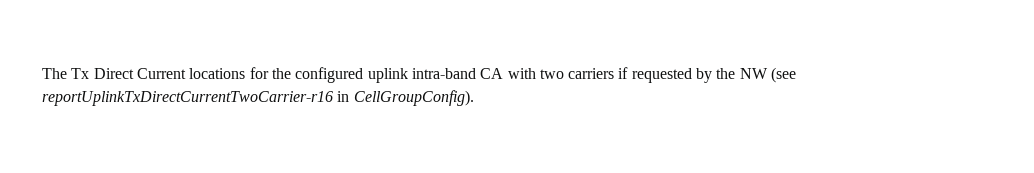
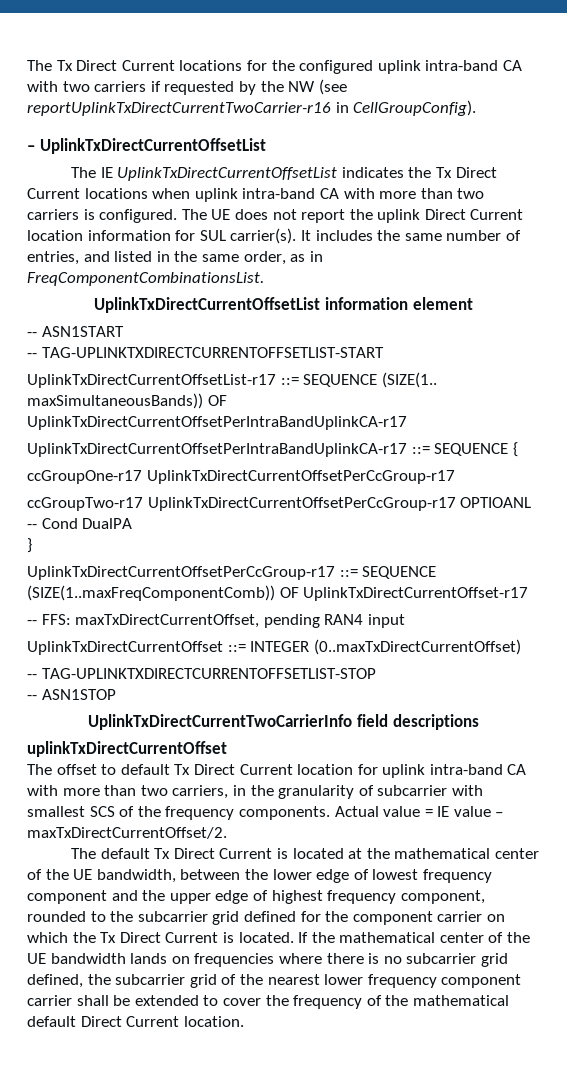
(474, 98) none -> [27,138,266,154] [71,167,497,181] [27,188,485,202] [27,209,524,223] [27,228,521,244] [27,251,323,265] [27,272,264,286] [94,297,473,313] [27,326,124,337] [27,347,384,358] [27,372,437,388] [27,393,227,409] [27,416,407,430] [27,442,518,457] [27,470,455,484] [27,497,532,511] [27,518,133,529] [27,538,32,553] [27,566,437,580] [27,585,529,601] [27,614,405,628] [27,639,521,655] [27,668,376,679] [27,689,116,700] [88,714,479,730] [27,741,227,757] [27,764,527,778] [27,785,483,799] [27,806,504,820] [27,827,227,839] [71,848,539,859] [27,869,492,883] [27,890,485,904] [27,911,505,925] [27,932,531,943] [27,953,508,967] [27,974,522,988] [27,995,509,1009] [27,1016,244,1027] // – UplinkTxDirectCurrentOffsetList // The IE UplinkTxDirectCurrentOffsetList indicates the Tx Direct Current locations when uplink intra-band CA with more than two carriers is configured. The UE does not report the uplink Direct Current location information for SUL carrier(s). It includes the same number of entries, and listed in the same order, as in FreqComponentCombinationsList. // UplinkTxDirectCurrentOffsetList information element // -- ASN1START // -- TAG-UPLINKTXDIRECTCURRENTOFFSETLIST-START // UplinkTxDirectCurrentOffsetList-r17 ::= SEQUENCE (SIZE(1.. maxSimultaneousBands)) OF UplinkTxDirectCurrentOffsetPerIntraBandUplinkCA-r17 // UplinkTxDirectCurrentOffsetPerIntraBandUplinkCA-r17 ::= SEQUENCE { // ccGroupOne-r17 UplinkTxDirectCurrentOffsetPerCcGroup-r17 // ccGroupTwo-r17 UplinkTxDirectCurrentOffsetPerCcGroup-r17 OPTIOANL -- Cond DualPA // } // UplinkTxDirectCurrentOffsetPerCcGroup-r17 ::= SEQUENCE (SIZE(1..maxFreqComponentComb)) OF UplinkTxDirectCurrentOffset-r17 // -- FFS: maxTxDirectCurrentOffset, pending RAN4 input // UplinkTxDirectCurrentOffset ::= INTEGER (0..maxTxDirectCurrentOffset) // -- TAG-UPLINKTXDIRECTCURRENTOFFSETLIST-STOP // -- ASN1STOP // UplinkTxDirectCurrentTwoCarrierInfo field descriptions // uplinkTxDirectCurrentOffset // The offset to default Tx Direct Current location for uplink intra-band CA with more than two carriers, in the granularity of subcarrier with smallest SCS of the frequency components. Actual value = IE value – maxTxDirectCurrentOffset/2. // The default Tx Direct Current is located at the mathematical center of the UE bandwidth, between the lower edge of lowest frequency component and the upper edge of highest frequency component, rounded to the subcarrier grid defined for the component carrier on which the Tx Direct Current is located. If the mathematical center of the UE bandwidth lands on frequencies where there is no subcarrier grid defined, the subcarrier grid of the nearest lower frequency component carrier shall be extended to cover the frequency of the mathematical default Direct Current location.

